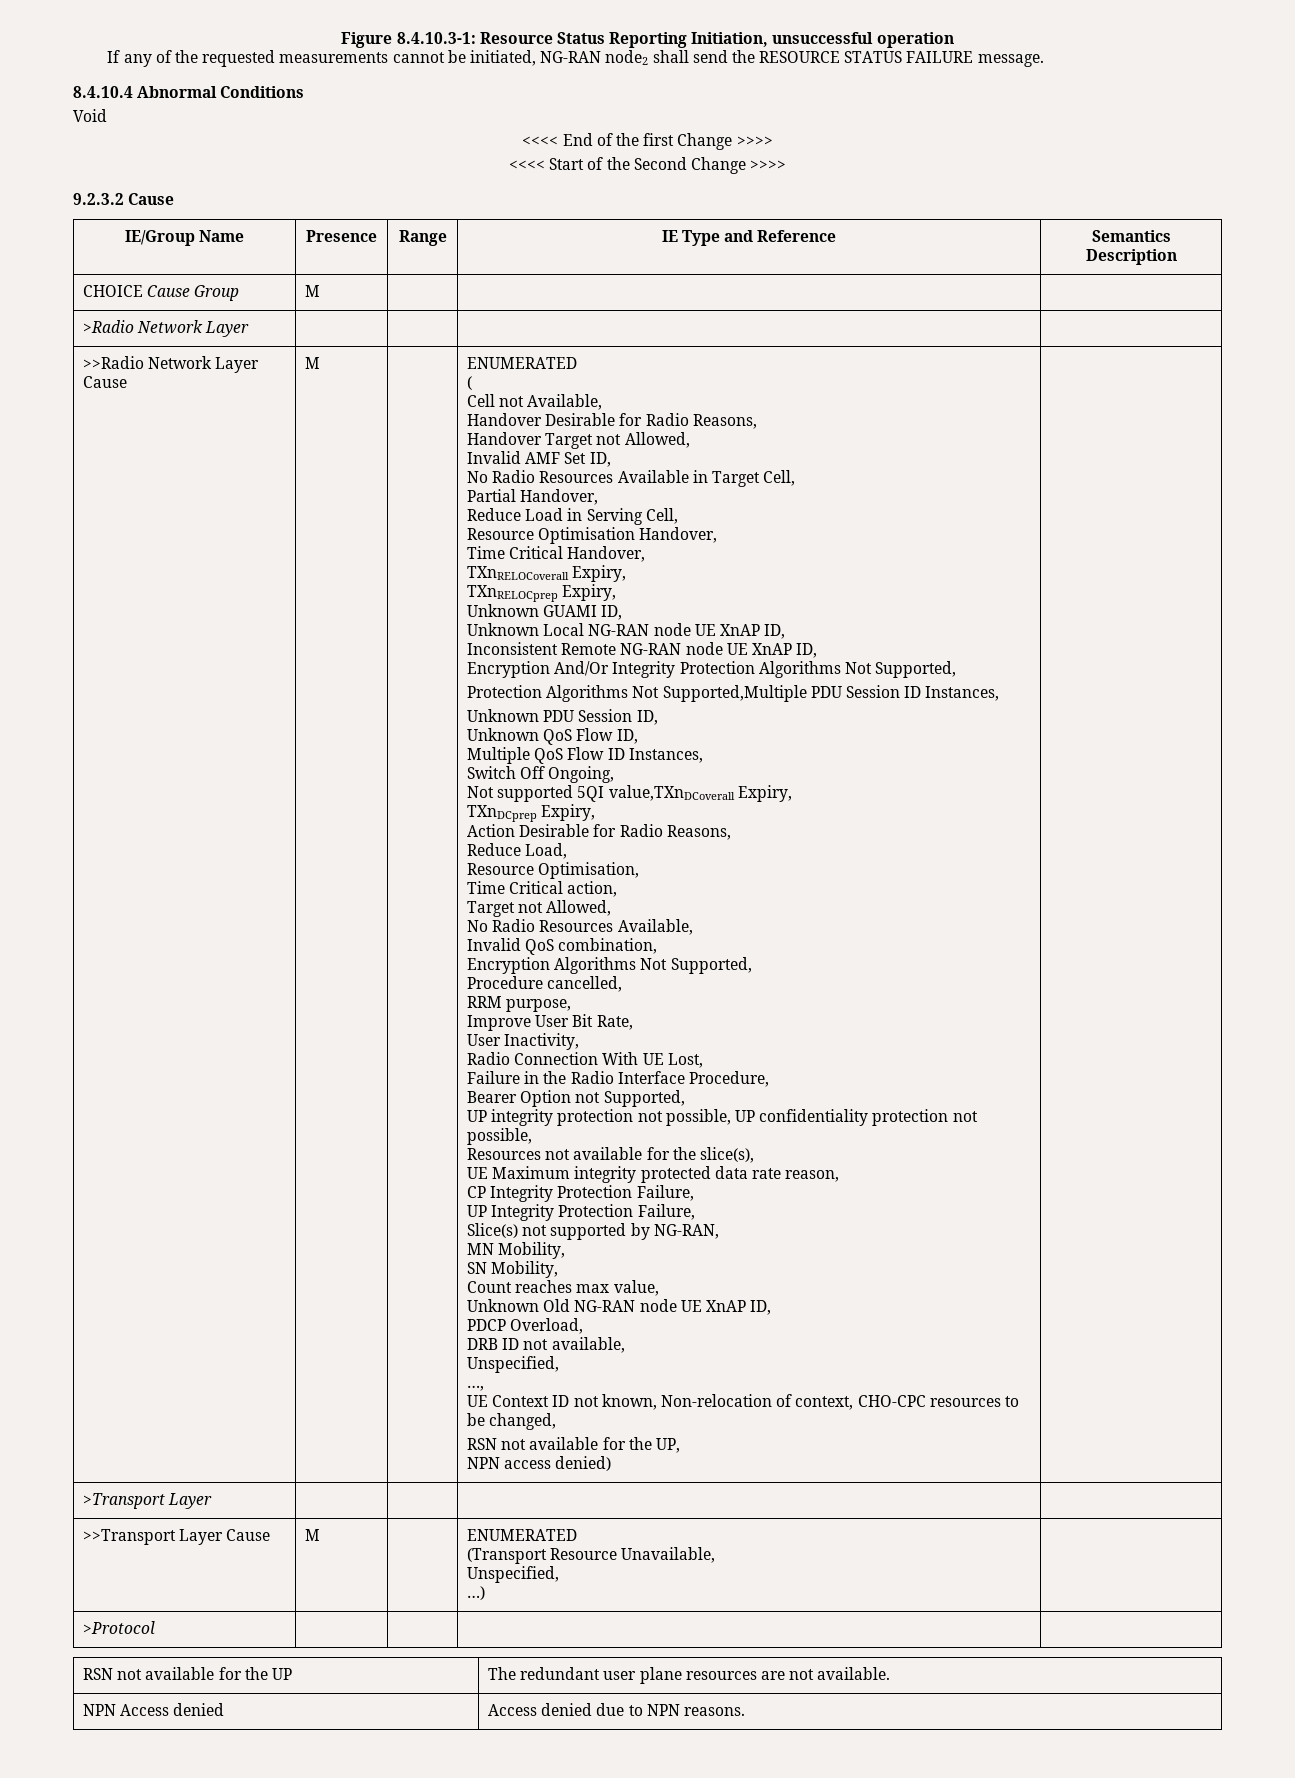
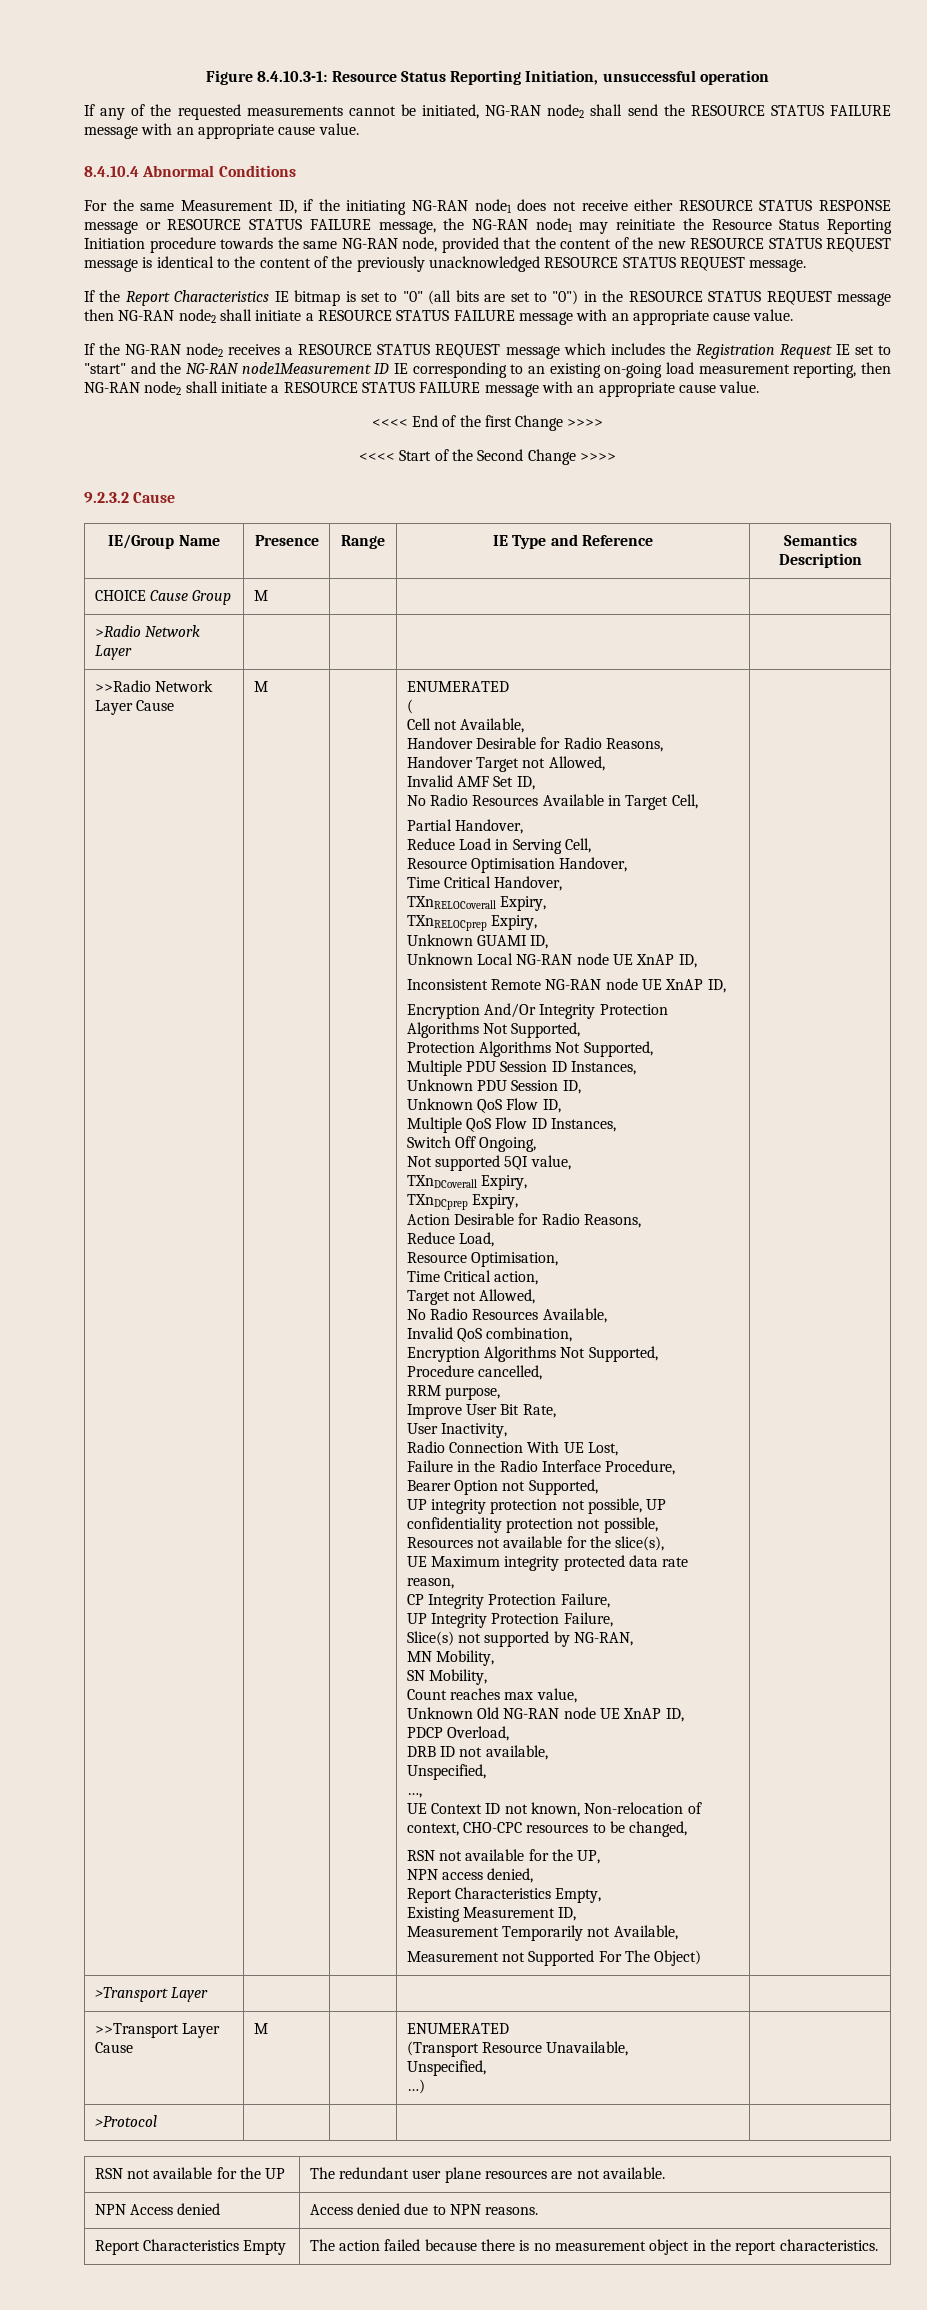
[977,54,1044,67] [73,86,305,98] [73,109,107,122] message. // 8.4.10.4 Abnormal Conditions // Void -> [84,123,359,139] [84,165,296,177] [84,199,891,215] [84,218,892,234] [84,237,891,253] [84,256,807,272] [84,290,892,306] [84,309,794,325] [84,343,891,359] [84,362,891,378] [84,381,760,397] message with an appropriate cause value. // 8.4.10.4 Abnormal Conditions // For the same Measurement ID, if the initiating NG-RAN node1 does not receive either RESOURCE STATUS RESPONSE message or RESOURCE STATUS FAILURE message, the NG-RAN node1 may reinitiate the Resource Status Reporting Initiation procedure towards the same NG-RAN node, provided that the content of the new RESOURCE STATUS REQUEST message is identical to the content of the previously unacknowledged RESOURCE STATUS REQUEST message. // If the Report Characteristics IE bitmap is set to "0" (all bits are set to "0") in the RESOURCE STATUS REQUEST message then NG-RAN node2 shall initiate a RESOURCE STATUS FAILURE message with an appropriate cause value. // If the NG-RAN node2 receives a RESOURCE STATUS REQUEST message which includes the Registration Request IE set to "start" and the NG-RAN node1Measurement ID IE corresponding to an existing on-going load measurement reporting, then NG-RAN node2 shall initiate a RESOURCE STATUS FAILURE message with an appropriate cause value.
[662,685,807,702] Supported,Multiple -> [583,1041,653,1057] [406,1060,462,1076] Supported, // Multiple
[608,785,735,801] value,TXnDCoverall -> [530,1155,571,1170] [406,1175,477,1188] value, // TXnDCoverall
[555,1456,612,1471] denied) -> [487,1868,534,1883] [406,1887,602,1903] [406,1907,577,1922] [406,1925,678,1941] [406,1950,702,1966] denied, // Report Characteristics Empty, // Existing Measurement ID, // Measurement Temporarily not Available, // Measurement not Supported For The Object)
(745, 1711) none -> [94,2239,287,2255] [309,2239,878,2255] // Report Characteristics Empty | The action failed because there is no measurement object in the report characteristics.

